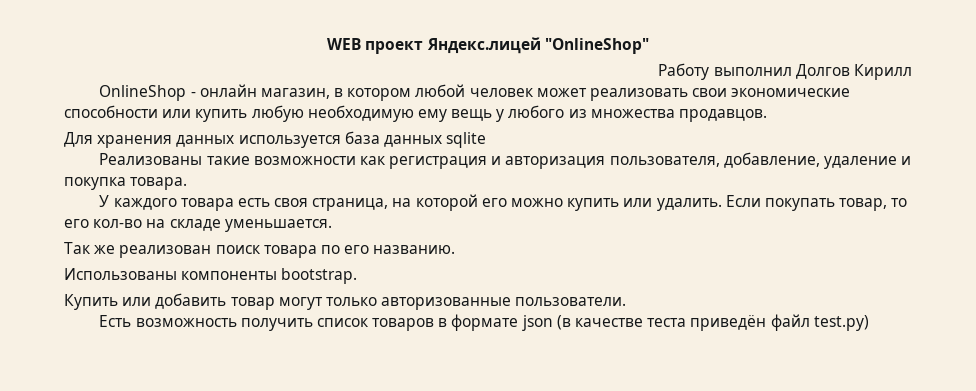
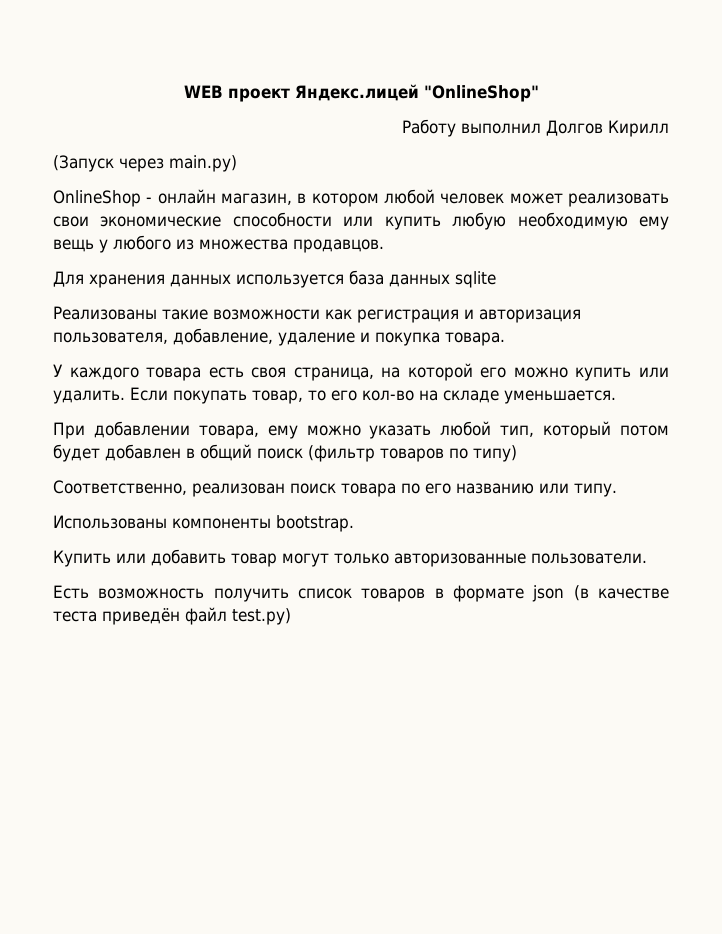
(912, 72) none -> [53,155,237,172] // (Запуск через main.py)
[64,242,116,254] Так же -> [53,421,670,439] [53,444,517,462] [53,480,187,495] При добавлении товара, ему можно указать любой тип, который потом будет добавлен в общий поиск (фильтр товаров по типу) // Соответственно,
[373,245,456,254] названию. -> [456,483,617,497] названию или типу.

